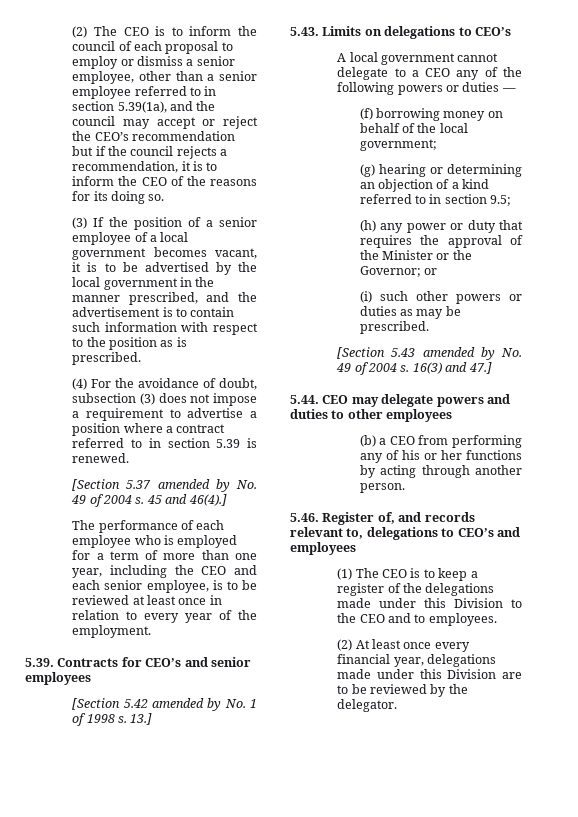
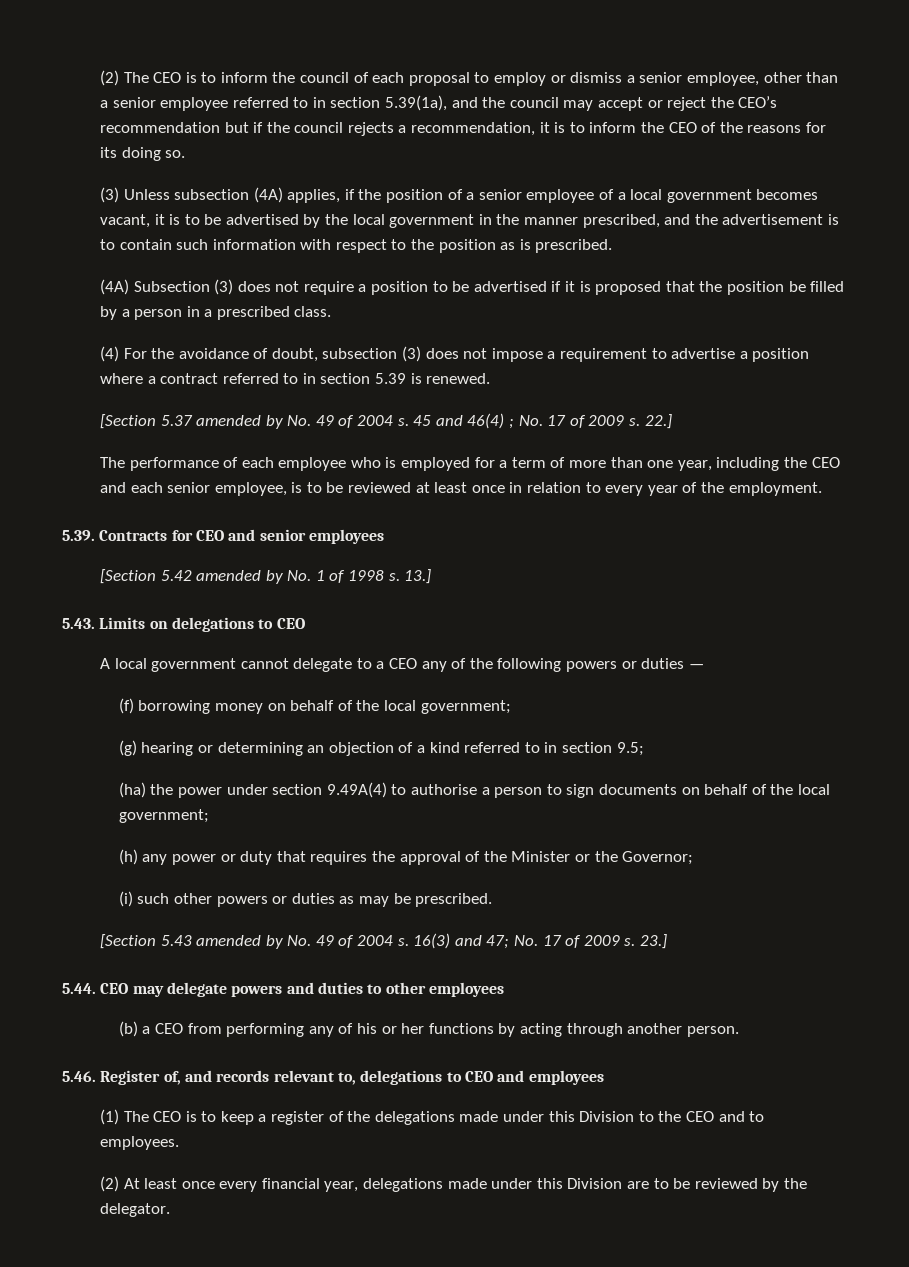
[93,217,105,227] If -> [123,187,355,203] Unless subsection (4A) applies, if
(142, 358) none -> [99,279,845,295] [99,306,332,320] // (4A) Subsection (3) does not require a position to be advertised if it is proposed that the position be filled by a person in a prescribed class.
[188,494,227,506] 46(4).] -> [467,413,672,429] 46(4) ; No. 17 of 2009 s. 22.]
[145,658,182,667] CEO’s -> [195,530,224,541] CEO
[474,27,511,36] CEO’s -> [276,618,305,629] CEO
(512, 200) none -> [118,782,830,798] [118,809,209,823] // (ha) the power under section 9.49A(4) to authorise a person to sign documents on behalf of the local government;
[423,268,437,275] or -> (694, 858) none
[468,362,492,374] 47.] -> [486,934,667,949] 47; No. 17 of 2009 s. 23.]
[457,528,494,537] CEO’s -> [464,1071,493,1082] CEO

